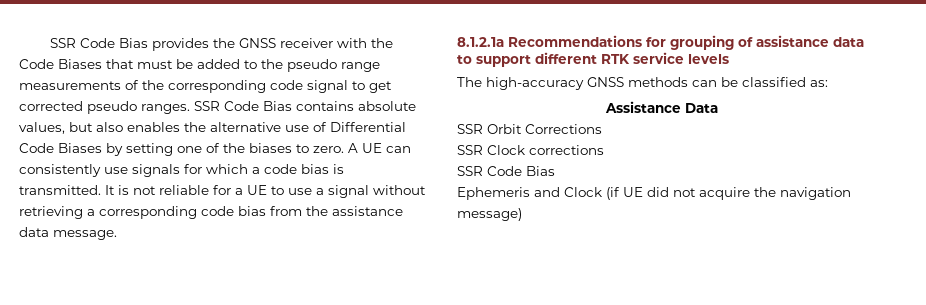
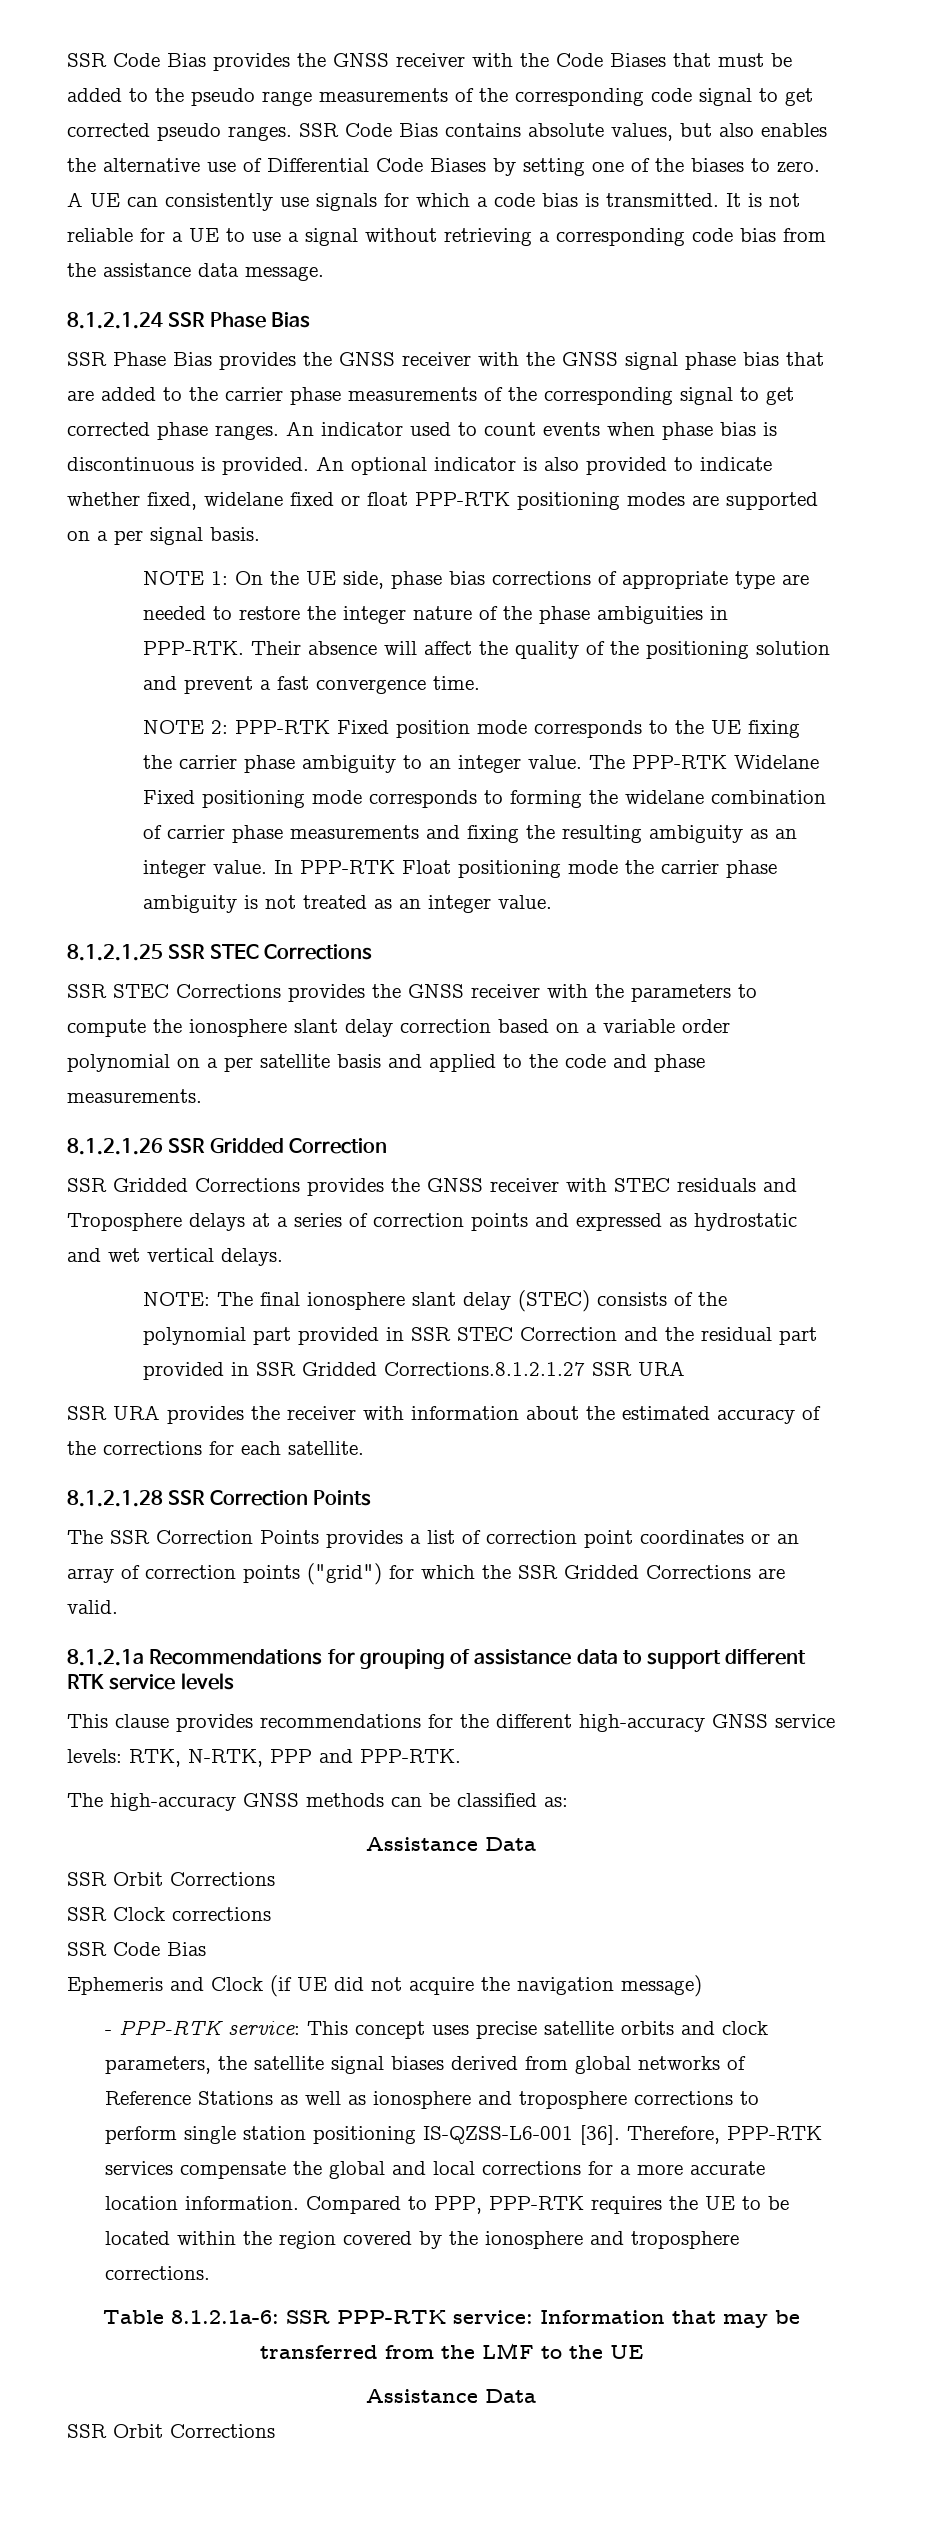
(117, 235) none -> [67,312,310,329] [67,352,824,370] [67,387,794,405] [67,421,777,440] [67,456,772,475] [67,492,818,510] [67,527,260,545] [143,571,810,589] [143,606,729,624] [143,641,831,659] [143,676,481,694] [143,720,801,738] [143,755,820,773] [143,790,827,808] [143,825,798,843] [143,860,778,878] [143,895,553,913] [67,944,372,961] [67,984,757,1002] [67,1019,730,1037] [67,1054,705,1072] [67,1089,202,1103] [67,1138,387,1155] [67,1178,797,1196] [67,1213,797,1231] [67,1248,283,1266] [143,1290,728,1312] [143,1327,818,1345] [143,1361,686,1380] [67,1405,821,1424] [67,1441,364,1455] [67,1490,371,1507] [67,1530,799,1548] [67,1563,785,1585] [67,1600,118,1614] // 8.1.2.1.24 SSR Phase Bias // SSR Phase Bias provides the GNSS receiver with the GNSS signal phase bias that are added to the carrier phase measurements of the corresponding signal to get corrected phase ranges. An indicator used to count events when phase bias is discontinuous is provided. An optional indicator is also provided to indicate whether fixed, widelane fixed or float PPP-RTK positioning modes are supported on a per signal basis. // NOTE 1: On the UE side, phase bias corrections of appropriate type are needed to restore the integer nature of the phase ambiguities in PPP-RTK. Their absence will affect the quality of the positioning solution and prevent a fast convergence time. // NOTE 2: PPP-RTK Fixed position mode corresponds to the UE fixing the carrier phase ambiguity to an integer value. The PPP-RTK Widelane Fixed positioning mode corresponds to forming the widelane combination of carrier phase measurements and fixing the resulting ambiguity as an integer value. In PPP-RTK Float positioning mode the carrier phase ambiguity is not treated as an integer value. // 8.1.2.1.25 SSR STEC Corrections // SSR STEC Corrections provides the GNSS receiver with the parameters to compute the ionosphere slant delay correction based on a variable order polynomial on a per satellite basis and applied to the code and phase measurements. // 8.1.2.1.26 SSR Gridded Correction // SSR Gridded Corrections provides the GNSS receiver with STEC residuals and Troposphere delays at a series of correction points and expressed as hydrostatic and wet vertical delays. // NOTE: The final ionosphere slant delay (STEC) consists of the polynomial part provided in SSR STEC Correction and the residual part provided in SSR Gridded Corrections.8.1.2.1.27 SSR URA // SSR URA provides the receiver with information about the estimated accuracy of the corrections for each satellite. // 8.1.2.1.28 SSR Correction Points // The SSR Correction Points provides a list of correction point coordinates or an array of correction points ("grid") for which the SSR Gridded Corrections are valid.
(729, 59) none -> [67,1714,835,1732] [67,1749,461,1767] // This clause provides recommendations for the different high-accuracy GNSS service levels: RTK, N-RTK, PPP and PPP-RTK.
(522, 214) none -> [105,2020,769,2039] [105,2056,747,2074] [105,2091,760,2109] [105,2125,823,2145] [105,2161,766,2179] [105,2196,790,2214] [105,2231,740,2249] [105,2266,211,2280] [102,2310,800,2328] [259,2343,643,2359] [366,2389,536,2403] [67,2424,275,2438] // - PPP-RTK service: This concept uses precise satellite orbits and clock parameters, the satellite signal biases derived from global networks of Reference Stations as well as ionosphere and troposphere corrections to perform single station positioning IS-QZSS-L6-001 [36]. Therefore, PPP-RTK services compensate the global and local corrections for a more accurate location information. Compared to PPP, PPP-RTK requires the UE to be located within the region covered by the ionosphere and troposphere corrections. // Table 8.1.2.1a-6: SSR PPP-RTK service: Information that may be transferred from the LMF to the UE // Assistance Data // SSR Orbit Corrections

